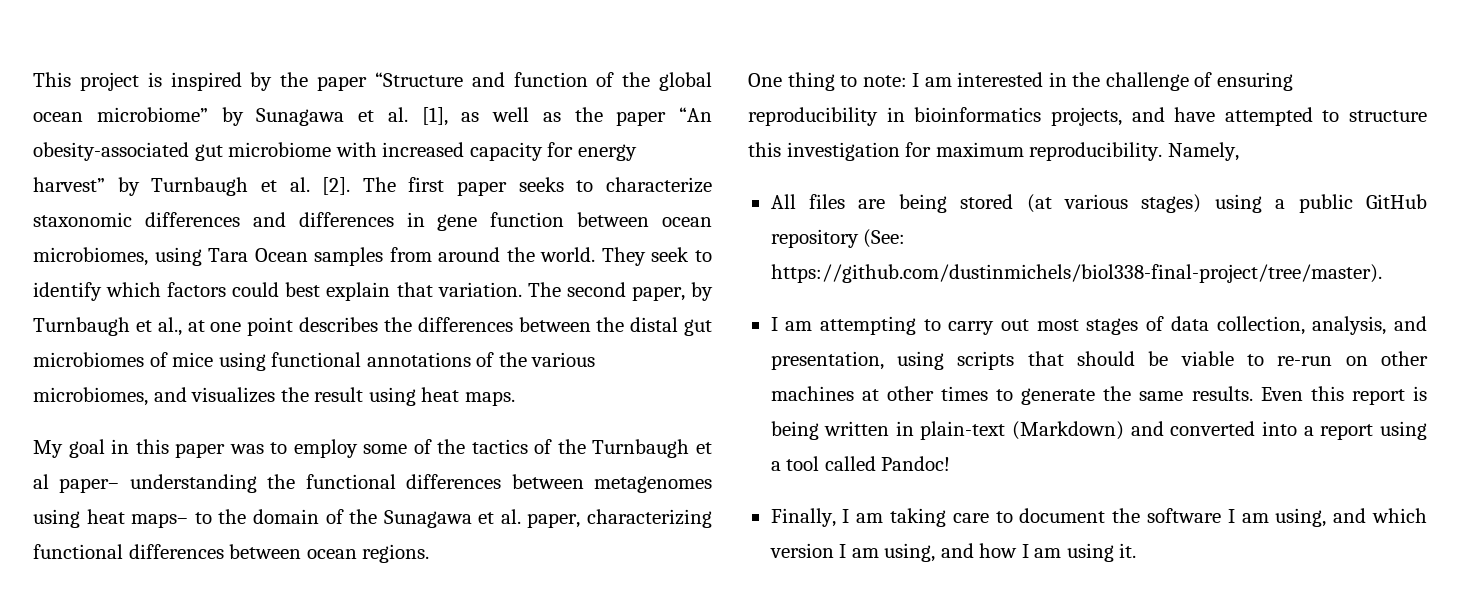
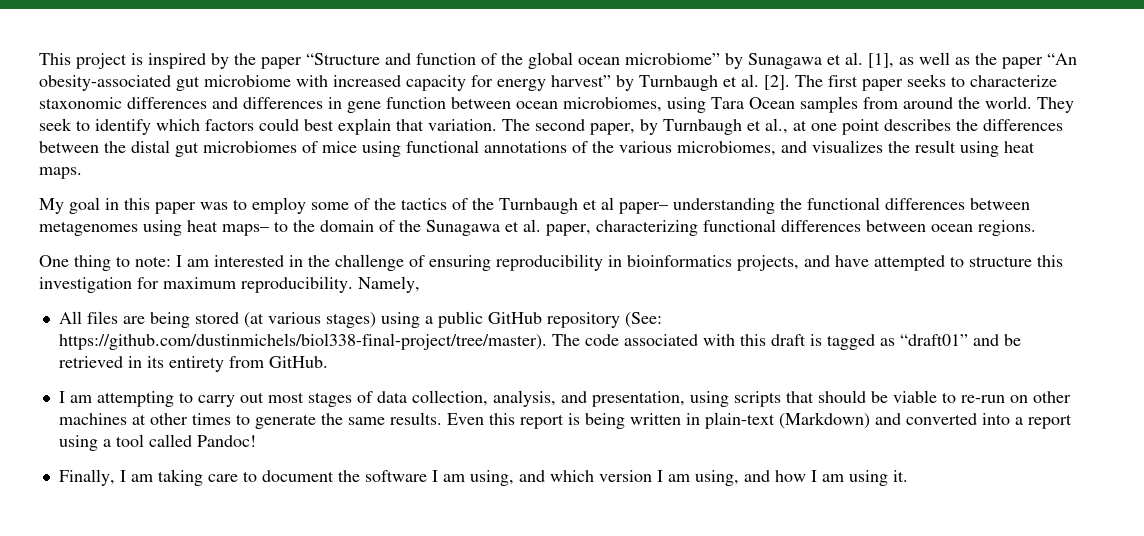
(1382, 273) none -> [551,334,1021,350] [58,356,328,372] The code associated with this draft is tagged as “draft01” and be retrieved in its entirety from GitHub.

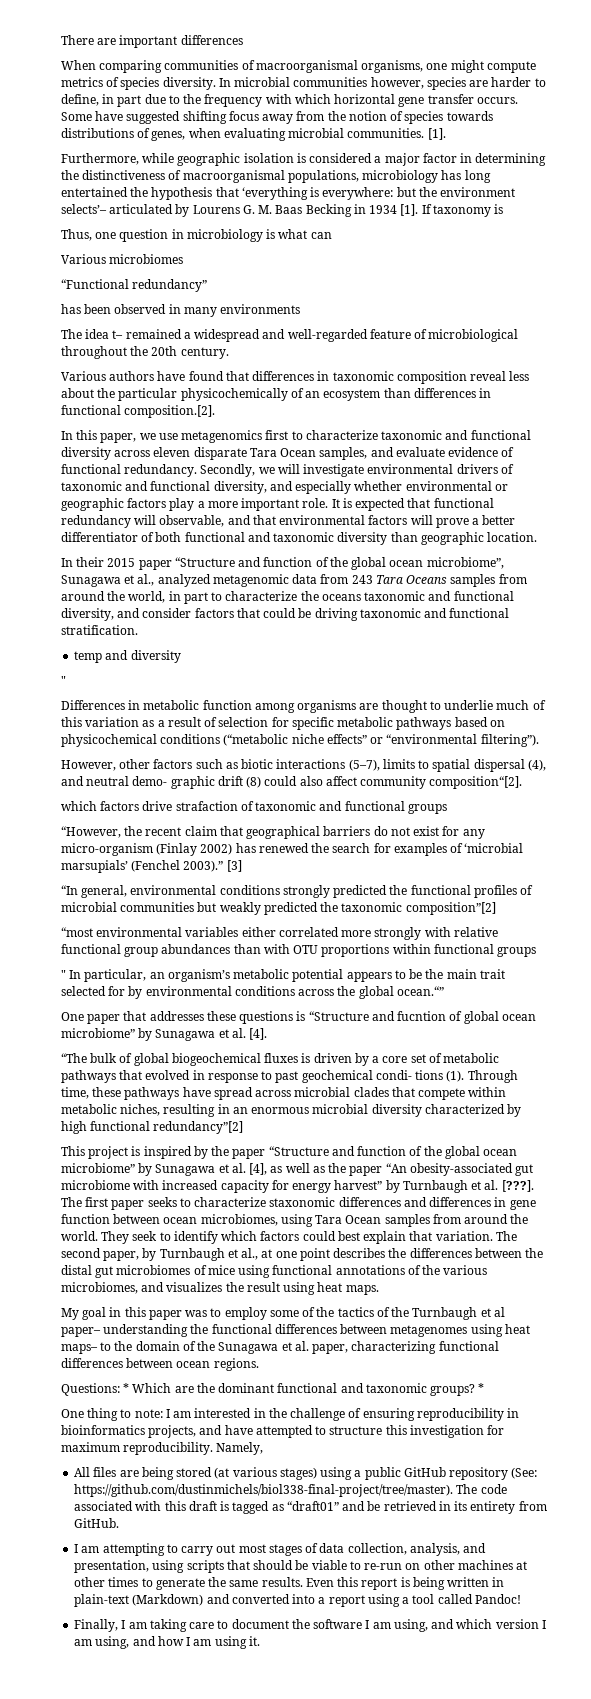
(39, 59) none -> [61,35,243,48] [61,60,536,73] [61,77,546,90] [61,94,518,107] [61,111,493,124] [61,128,446,141] [61,153,547,166] [61,170,491,183] [61,187,516,200] [61,204,504,217] [61,229,332,242] [61,254,184,264] [61,279,208,292] [61,304,301,317] [61,329,519,342] [61,346,229,359] [61,371,530,384] [61,388,492,401] [61,405,216,418] [61,430,531,443] [61,447,515,460] [61,464,514,477] [61,481,508,494] [61,498,494,511] [61,515,516,528] [61,532,538,545] [61,557,504,570] [61,574,527,587] [61,591,514,604] [61,608,510,621] [61,625,138,635] [74,650,181,663] [61,676,66,685] [61,700,546,713] [61,717,505,730] [61,734,539,747] [61,759,546,772] [61,776,523,789] [61,801,447,814] [61,826,485,839] [61,843,524,856] [61,860,242,873] [61,885,534,898] [61,902,496,915] [61,927,498,940] [61,944,537,957] [61,969,505,982] [61,986,444,999] [61,1011,536,1024] [61,1028,268,1041] [61,1053,500,1066] [61,1070,518,1083] [61,1087,507,1100] [61,1104,522,1117] [61,1121,244,1134] There are important differences // When comparing communities of macroorganismal organisms, one might compute metrics of species diversity. In microbial communities however, species are harder to define, in part due to the frequency with which horizontal gene transfer occurs. Some have suggested shifting focus away from the notion of species towards distributions of genes, when evaluating microbial communities. [1]. // Furthermore, while geographic isolation is considered a major factor in determining the distinctiveness of macroorganismal populations, microbiology has long entertained the hypothesis that ‘everything is everywhere: but the environment selects’– articulated by Lourens G. M. Baas Becking in 1934 [1]. If taxonomy is // Thus, one question in microbiology is what can // Various microbiomes // “Functional redundancy” // has been observed in many environments // The idea t– remained a widespread and well-regarded feature of microbiological throughout the 20th century. // Various authors have found that differences in taxonomic composition reveal less about the particular physicochemically of an ecosystem than differences in functional composition.[2]. // In this paper, we use metagenomics first to characterize taxonomic and functional diversity across eleven disparate Tara Ocean samples, and evaluate evidence of functional redundancy. Secondly, we will investigate environmental drivers of taxonomic and functional diversity, and especially whether environmental or geographic factors play a more important role. It is expected that functional redundancy will observable, and that environmental factors will prove a better differentiator of both functional and taxonomic diversity than geographic location. // In their 2015 paper “Structure and function of the global ocean microbiome”, Sunagawa et al., analyzed metagenomic data from 243 Tara Oceans samples from around the world, in part to characterize the oceans taxonomic and functional diversity, and consider factors that could be driving taxonomic and functional stratification. // temp and diversity // " // Differences in metabolic function among organisms are thought to underlie much of this variation as a result of selection for specific metabolic pathways based on physicochemical conditions (“metabolic niche effects” or “environmental filtering”). // However, other factors such as biotic interactions (5–7), limits to spatial dispersal (4), and neutral demo- graphic drift (8) could also affect community composition“[2]. // which factors drive strafaction of taxonomic and functional groups // “However, the recent claim that geographical barriers do not exist for any micro-organism (Finlay 2002) has renewed the search for examples of ‘microbial marsupials’ (Fenchel 2003).” [3] // “In general, environmental conditions strongly predicted the functional profiles of microbial communities but weakly predicted the taxonomic composition”[2] // “most environmental variables either correlated more strongly with relative functional group abundances than with OTU proportions within functional groups // " In particular, an organism’s metabolic potential appears to be the main trait selected for by environmental conditions across the global ocean.“” // One paper that addresses these questions is “Structure and fucntion of global ocean microbiome” by Sunagawa et al. [4]. // “The bulk of global biogeochemical fluxes is driven by a core set of metabolic pathways that evolved in response to past geochemical condi- tions (1). Through time, these pathways have spread across microbial clades that compete within metabolic niches, resulting in an enormous microbial diversity characterized by high functional redundancy”[2] //
[868,53,894,68] [1], -> [249,1163,268,1175] [4],
[764,75,790,90] [2]. -> [501,1180,534,1192] [???].
(1036, 228) none -> [61,1383,485,1396] // Questions: * Which are the dominant functional and taxonomic groups? *

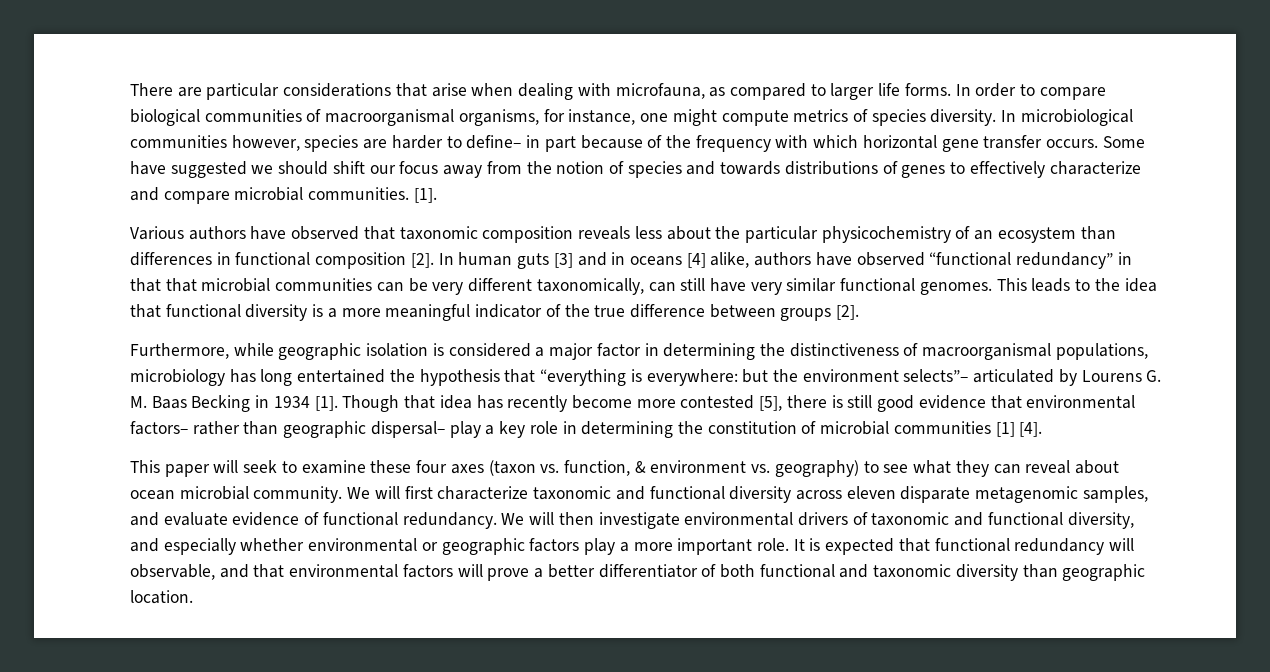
[119,35,243,48] [61,60,163,73] important differences // When comparing -> [206,83,1106,100] [130,109,200,126] particular considerations that arise when dealing with microfauna, as compared to larger life forms. In order to compare biological
(424, 66) none -> [543,109,636,125] for instance,
[234,77,291,87] microbial -> [1020,109,1133,126] microbiological
[61,94,180,107] define, in part due to -> [466,135,663,152] define– in part because of
[182,111,227,124] shifting -> [251,161,396,175] we should shift our
(444, 117) none -> [686,161,716,175] and
[151,128,446,141] genes, when evaluating microbial communities. [1]. -> [901,161,1141,178] [130,187,437,204] [130,226,1116,243] [130,252,1132,269] [130,278,1157,295] [130,304,860,321] genes to effectively characterize and compare microbial communities. [1]. // Various authors have observed that taxonomic composition reveals less about the particular physicochemistry of an ecosystem than differences in functional composition [2]. In human guts [3] and in oceans [4] alike, authors have observed “functional redundancy” in that that microbial communities can be very different taxonomically, can still have very similar functional genomes. This leads to the idea that functional diversity is a more meaningful indicator of the true difference between groups [2].
[241,187,308,200] ‘everything -> [540,369,627,386] “everything
[61,204,107,214] selects’– -> [903,369,969,382] selects”–
[421,204,504,217] [61,229,332,242] [61,254,184,264] [61,279,208,292] [61,304,301,317] [61,329,519,342] [61,346,229,359] [61,371,530,384] [61,388,492,401] [61,405,216,418] [61,430,303,443] If taxonomy is // Thus, one question in microbiology is what can // Various microbiomes // “Functional redundancy” // has been observed in many environments // The idea t– remained a widespread and well-regarded feature of microbiological throughout the 20th century. // Various authors have found that differences in taxonomic composition reveal less about the particular physicochemically of an ecosystem than differences in functional composition.[2]. // In this paper, we use metagenomics first to -> [342,395,1136,412] [130,421,1043,438] [130,460,1119,477] [130,486,433,503] Though that idea has recently become more contested [5], there is still good evidence that environmental factors– rather than geographic dispersal– play a key role in determining the constitution of microbial communities [1] [4]. // This paper will seek to examine these four axes (taxon vs. function, & environment vs. geography) to see what they can reveal about ocean microbial community. We will first
[249,448,317,457] Tara Ocean -> [975,486,1079,503] metagenomic
[200,464,300,477] Secondly, we will -> [501,512,594,525] We will then
[61,557,504,570] [61,574,527,587] [61,591,514,604] [61,608,510,621] [61,625,138,635] [74,650,181,663] [61,676,66,685] [61,700,546,713] [61,717,505,730] [61,734,539,747] [61,759,546,772] [61,776,523,789] [61,801,447,814] [61,826,485,839] [61,843,524,856] [61,860,242,873] [61,885,534,898] [61,902,496,915] [61,927,498,940] [61,944,537,957] [61,969,505,982] [61,986,444,999] [61,1011,536,1024] [61,1028,268,1041] [61,1053,500,1066] [61,1070,518,1083] [61,1087,507,1100] [61,1104,522,1117] [61,1121,244,1134] [61,1146,518,1159] [61,1163,534,1176] [61,1180,534,1193] [61,1197,536,1210] [61,1214,529,1227] [61,1231,517,1244] [61,1248,544,1261] [61,1265,488,1278] [61,1282,379,1295] [61,1307,505,1320] [61,1324,530,1337] [61,1341,499,1354] [61,1358,259,1371] [61,1383,485,1396] [61,1408,520,1421] [61,1425,505,1438] [61,1442,264,1455] [74,1467,538,1480] [74,1484,507,1497] [74,1501,547,1514] [74,1518,120,1528] [74,1543,487,1556] [74,1560,528,1573] [74,1577,505,1590] [74,1594,521,1607] [74,1619,546,1632] [74,1636,260,1649] // In their 2015 paper “Structure and function of the global ocean microbiome”, Sunagawa et al., analyzed metagenomic data from 243 Tara Oceans samples from around the world, in part to characterize the oceans taxonomic and functional diversity, and consider factors that could be driving taxonomic and functional stratification. // temp and diversity // " // Differences in metabolic function among organisms are thought to underlie much of this variation as a result of selection for specific metabolic pathways based on physicochemical conditions (“metabolic niche effects” or “environmental filtering”). // However, other factors such as biotic interactions (5–7), limits to spatial dispersal (4), and neutral demo- graphic drift (8) could also affect community composition“[2]. // which factors drive strafaction of taxonomic and functional groups // “However, the recent claim that geographical barriers do not exist for any micro-organism (Finlay 2002) has renewed the search for examples of ‘microbial marsupials’ (Fenchel 2003).” [3] // “In general, environmental conditions strongly predicted the functional profiles of microbial communities but weakly predicted the taxonomic composition”[2] // “most environmental variables either correlated more strongly with relative functional group abundances than with OTU proportions within functional groups // " In particular, an organism’s metabolic potential appears to be the main trait selected for by environmental conditions across the global ocean.“” // One paper that addresses these questions is “Structure and fucntion of global ocean microbiome” by Sunagawa et al. [4]. // “The bulk of global biogeochemical fluxes is driven by a core set of metabolic pathways that evolved in response to past geochemical condi- tions (1). Through time, these pathways have spread across microbial clades that compete within metabolic niches, resulting in an enormous microbial diversity characterized by high functional redundancy”[2] // This project is inspired by the paper “Structure and function of the global ocean microbiome” by Sunagawa et al. [4], as well as the paper “An obesity-associated gut microbiome with increased capacity for energy harvest” by Turnbaugh et al. [???]. The first paper seeks to characterize staxonomic differences and differences in gene function between ocean microbiomes, using Tara Ocean samples from around the world. They seek to identify which factors could best explain that variation. The second paper, by Turnbaugh et al., at one point describes the differences between the distal gut microbiomes of mice using functional annotations of the various microbiomes, and visualizes the result using heat maps. // My goal in this paper was to employ some of the tactics of the Turnbaugh et al paper– understanding the functional differences between metagenomes using heat maps– to the domain of the Sunagawa et al. paper, characterizing functional differences between ocean regions. // Questions: * Which are the dominant functional and taxonomic groups? * // One thing to note: I am interested in the challenge of ensuring reproducibility in bioinformatics projects, and have attempted to structure this investigation for maximum reproducibility. Namely, // All files are being stored (at various stages) using a public GitHub repository (See: https://github.com/dustinmichels/biol338-final-project/tree/master). The code associated with this draft is tagged as “draft01” and be retrieved in its entirety from GitHub. // I am attempting to carry out most stages of data collection, analysis, and presentation, using scripts that should be viable to re-run on other machines at other times to generate the same results. Even this report is being written in plain-text (Markdown) and converted into a report using a tool called Pandoc! // Finally, I am taking care to document the software I am using, and which version I am using, and how I am using it. -> (193, 597) none

